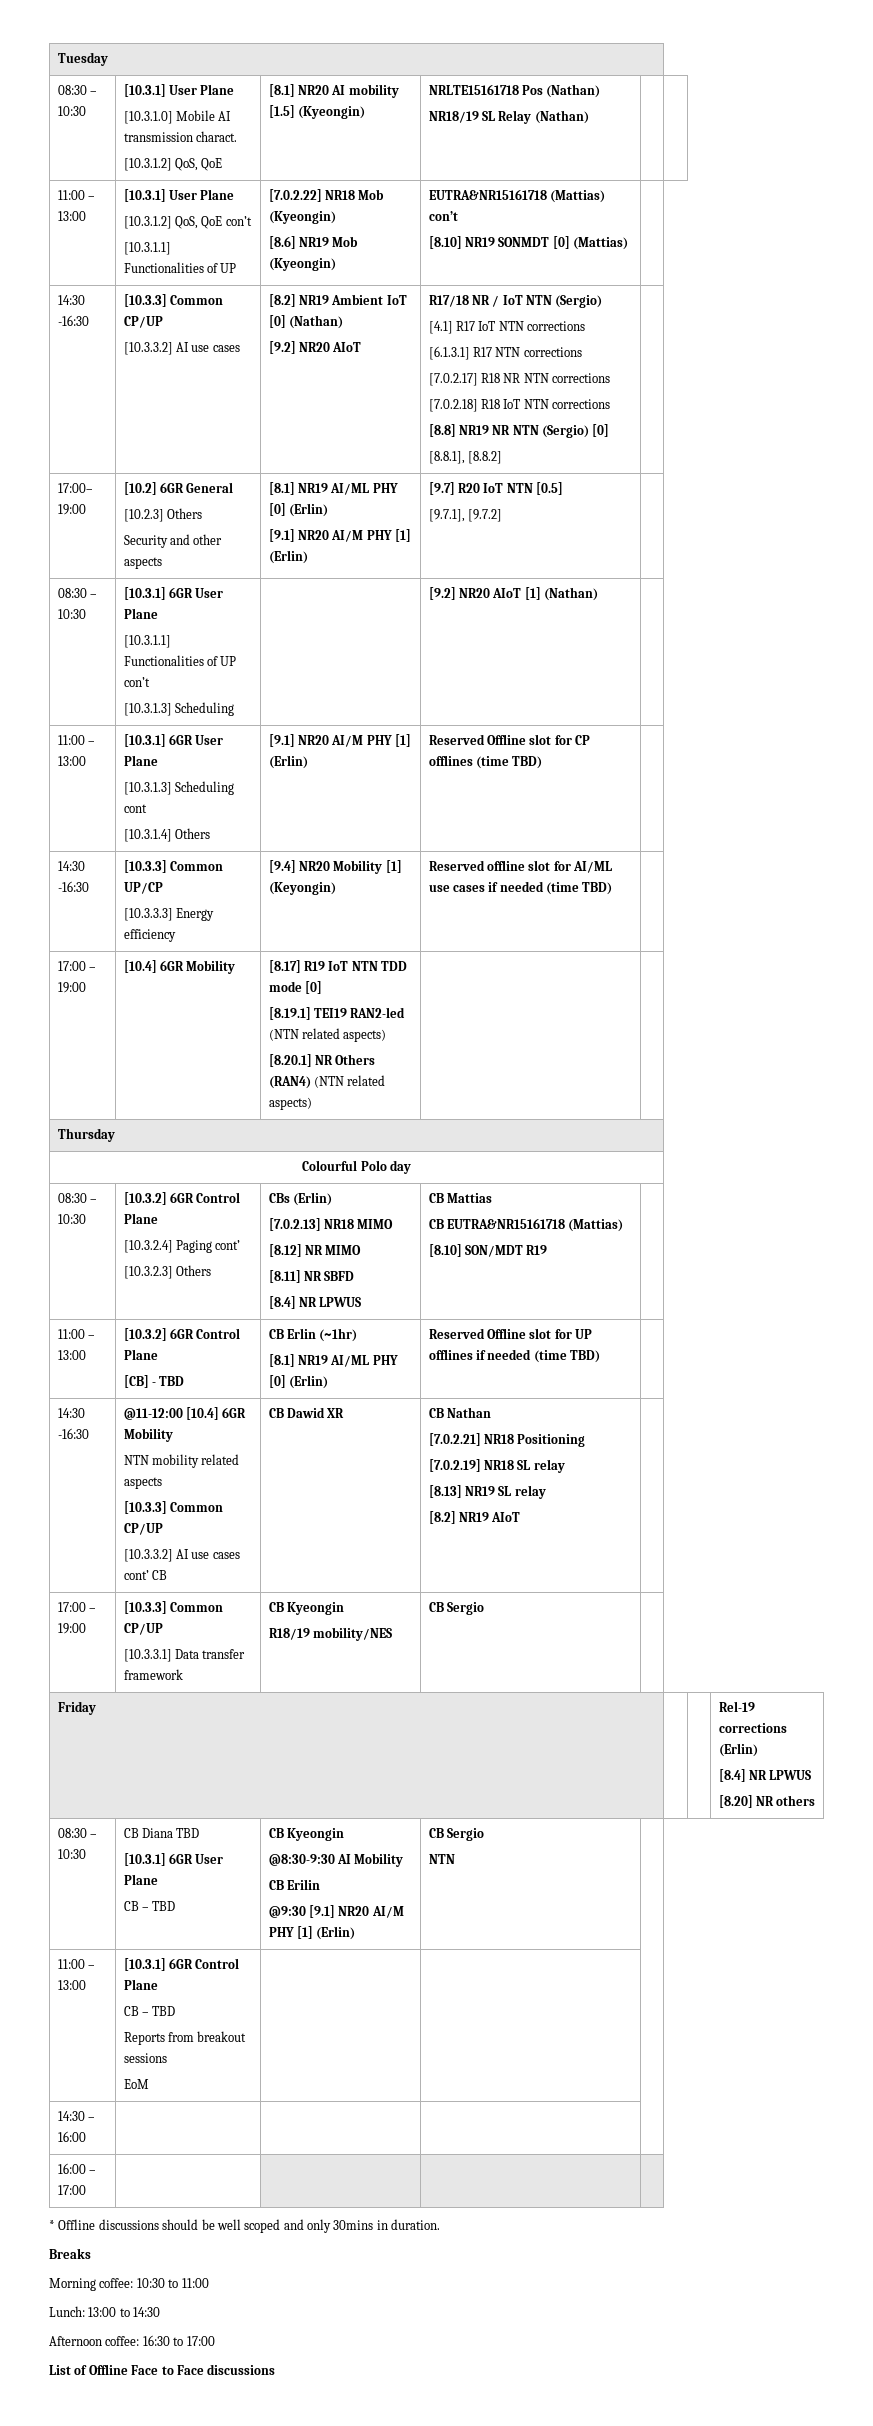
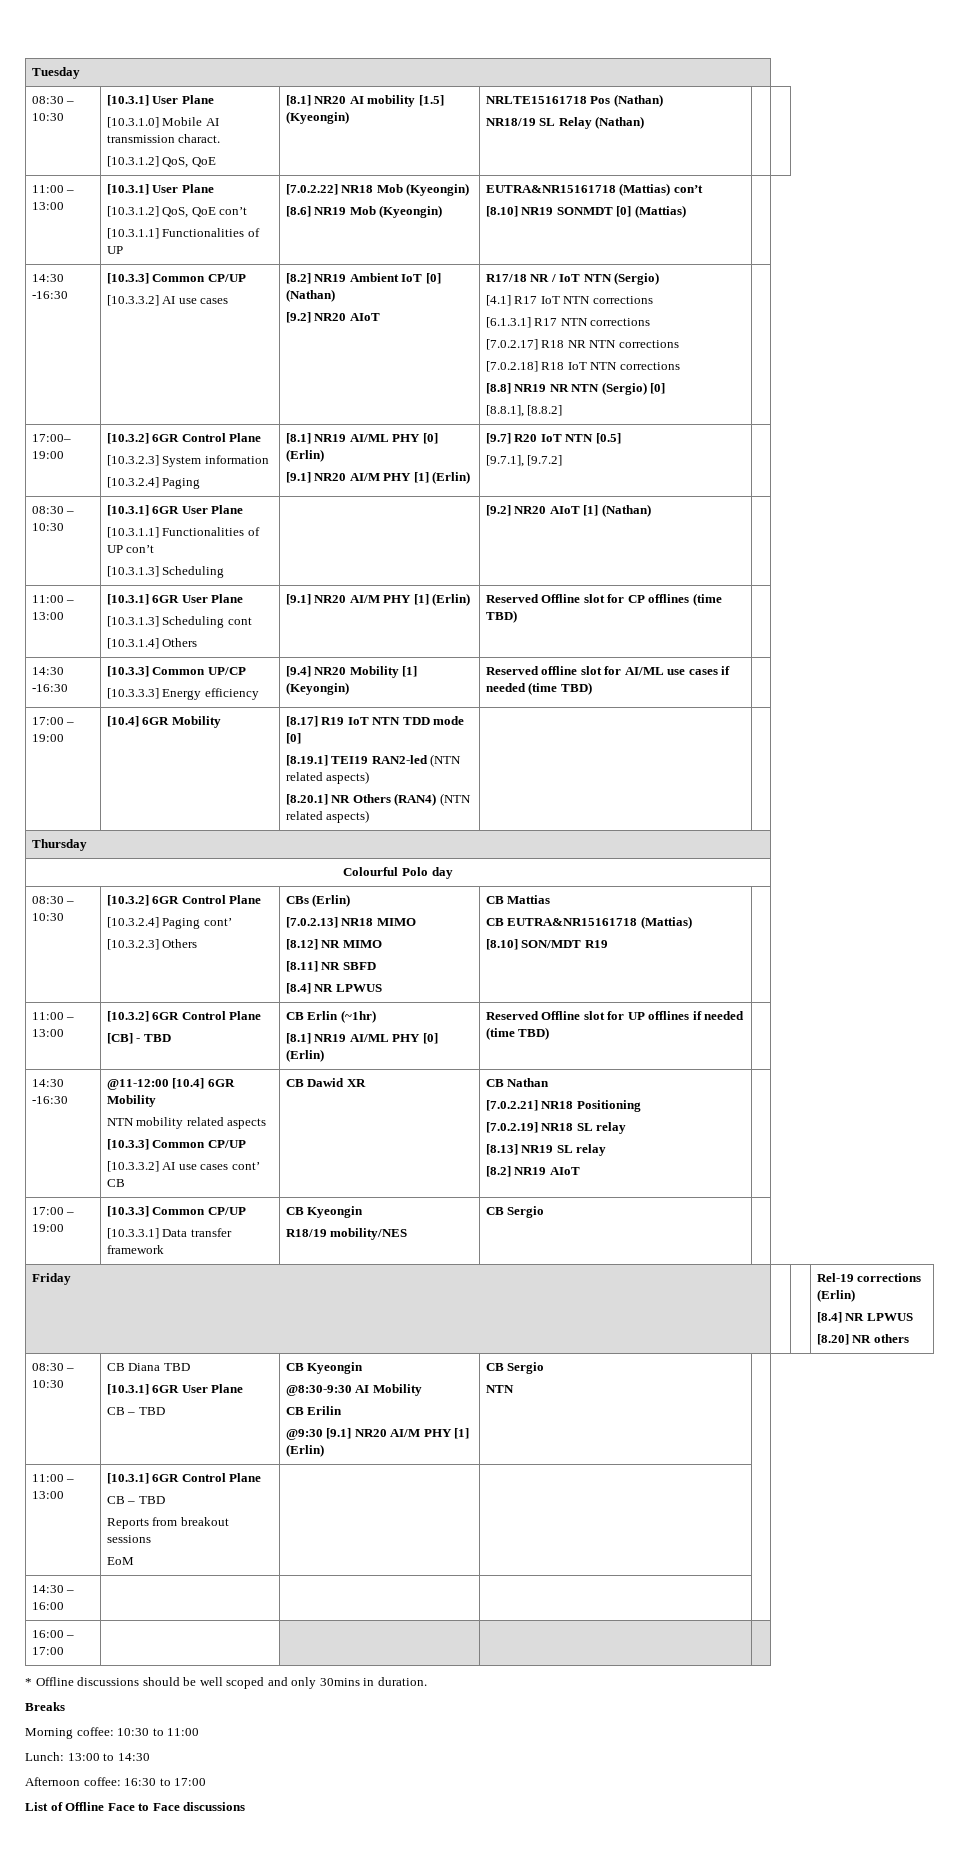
[123,482,234,495] [123,508,202,522] [123,534,223,548] [123,557,162,569] [10.2] 6GR General // [10.2.3] Others // Security and other aspects -> [106,433,262,444] [106,455,269,467] [106,477,201,489] [10.3.2] 6GR Control Plane // [10.3.2.3] System information // [10.3.2.4] Paging

